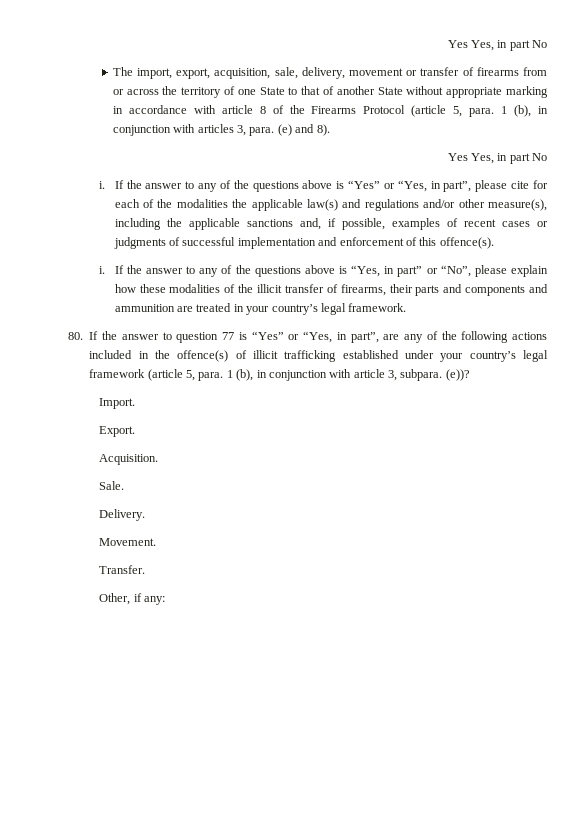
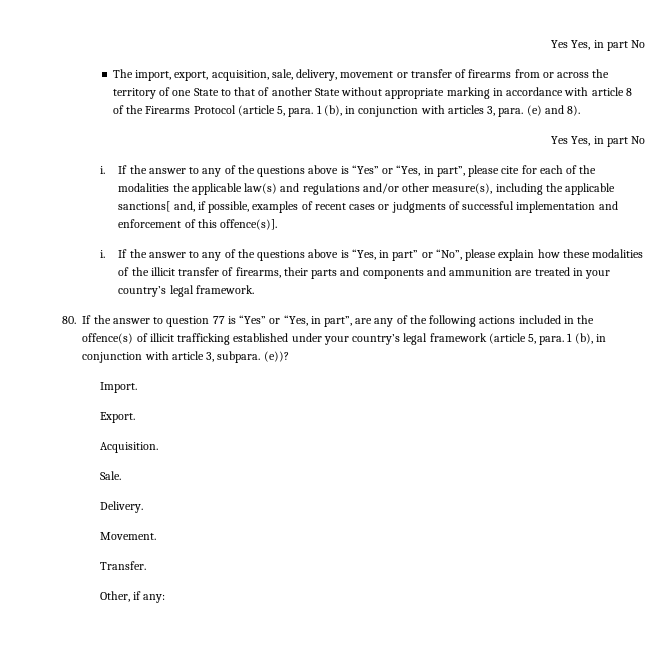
[246,219,293,227] sanctions -> [118,201,171,212] sanctions[
[439,237,494,249] offence(s). -> [220,219,278,230] offence(s)].

